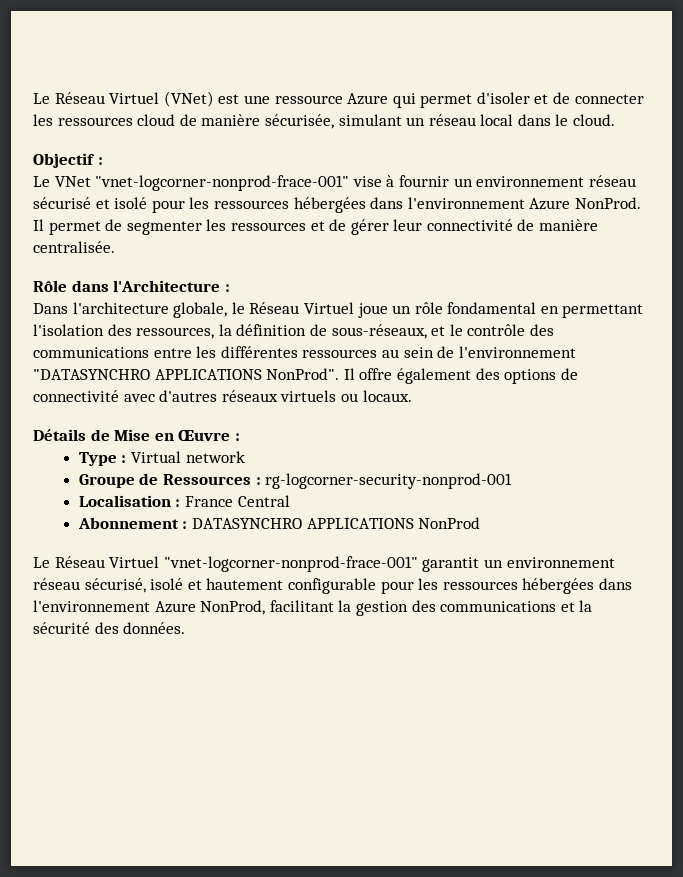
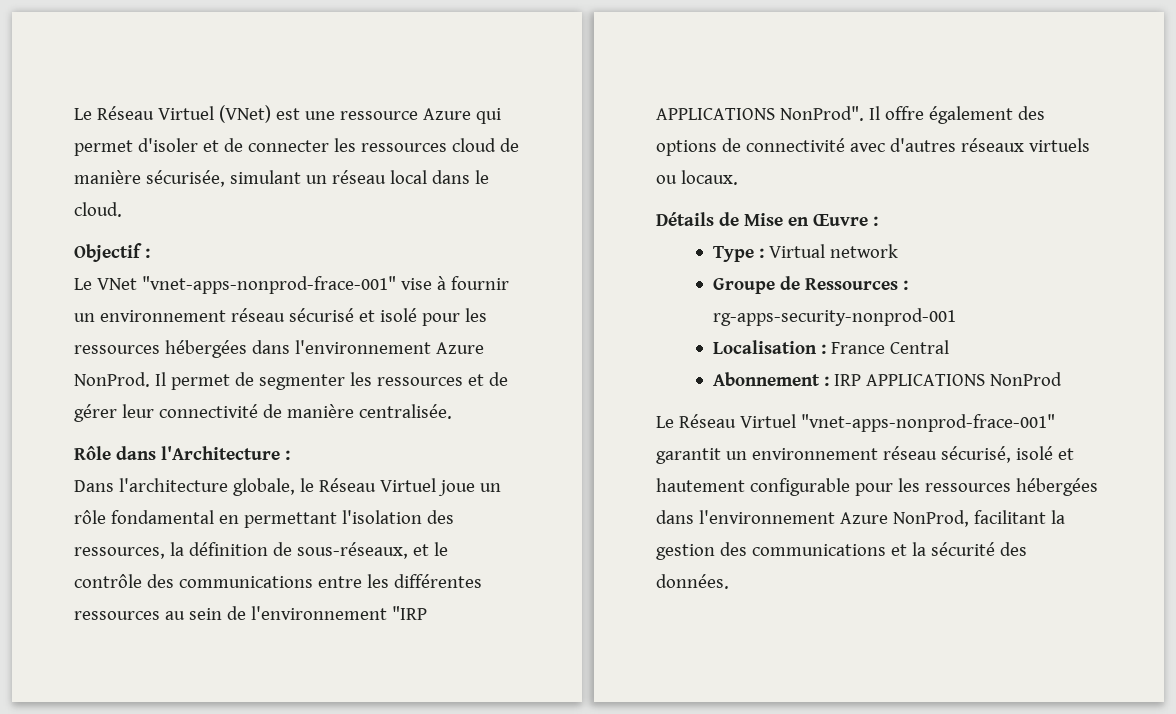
[95,175,350,191] "vnet-logcorner-nonprod-frace-001" -> [141,276,396,294] "vnet-apps-nonprod-frace-001"
[33,369,150,380] "DATASYNCHRO -> [391,606,427,620] "IRP
[265,473,513,489] rg-logcorner-security-nonprod-001 -> [713,308,957,326] rg-apps-security-nonprod-001
[192,518,303,529] DATASYNCHRO -> [834,374,862,386] IRP
[163,556,418,572] "vnet-logcorner-nonprod-frace-001" -> [800,414,1055,432] "vnet-apps-nonprod-frace-001"

